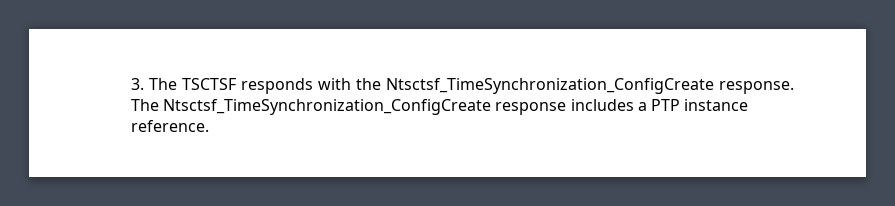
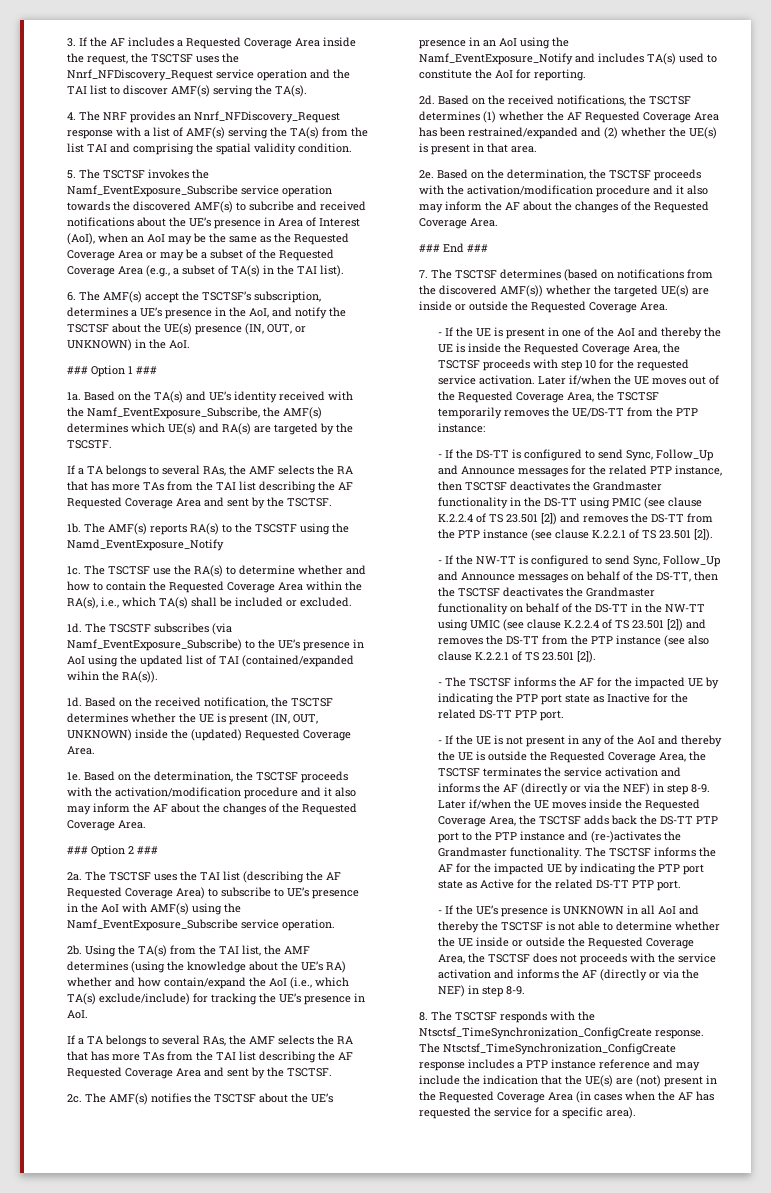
(144, 84) none -> [79,37,357,49] [67,53,240,65] [67,69,351,81] [67,85,308,97] [67,111,341,123] [67,127,369,139] [67,143,353,155] [67,169,210,179] [67,185,333,197] [67,201,367,213] [67,217,361,229] [67,233,350,245] [67,249,335,261] [67,265,345,277] [67,291,322,303] [67,307,347,319] [67,323,307,335] [67,339,191,351] [67,365,158,377] [67,391,354,403] [67,407,323,419] [67,423,354,435] [67,440,113,449] [67,465,354,477] [67,481,354,493] [67,497,333,509] [67,523,350,535] [67,539,225,551] [67,565,367,577] [67,581,363,593] [67,597,353,609] [67,623,233,635] [67,639,365,651] [67,655,355,667] [67,671,159,683] [67,697,334,708] [67,713,319,725] [67,729,352,741] [67,746,96,755] [67,771,349,783] [67,787,357,799] [67,803,358,815] [67,820,147,831] [67,845,159,857] [67,871,342,883] [67,887,360,899] [67,903,242,915] [67,919,336,931] [67,945,311,957] [67,961,347,973] [67,977,350,989] [67,993,366,1005] [67,1010,89,1019] [67,1035,354,1047] [67,1051,354,1063] [67,1067,333,1079] [67,1093,334,1105] [419,37,570,49] [419,53,718,65] [419,69,587,81] [419,95,692,106] [419,111,720,123] [419,127,718,139] [419,143,538,155] [419,169,702,181] [419,185,709,197] [419,201,710,213] [419,218,499,229] [419,243,489,253] [419,269,714,281] [419,285,710,297] [419,301,669,313] [437,327,721,339] [437,343,680,355] [437,359,689,371] [437,375,719,385] [437,391,659,403] [437,407,698,419] [437,423,485,433] [437,449,713,461] [437,465,722,477] [437,481,662,491] [437,497,702,509] [437,513,713,525] [437,529,713,541] [437,555,720,567] [437,571,718,583] [437,587,655,597] [437,603,705,615] [437,619,706,631] [437,635,709,647] [437,651,596,663] [437,677,719,689] [437,693,688,705] [437,709,564,721] [437,735,722,747] [437,751,706,763] [437,767,681,777] [437,783,710,795] [437,799,700,811] [437,815,718,827] [437,831,681,843] [437,847,716,859] [437,863,704,875] [437,879,681,891] [437,905,699,917] [437,921,720,933] [437,937,694,949] [437,953,716,965] [437,969,699,981] [437,985,525,997] [419,1012,429,1021] If the AF includes a Requested Coverage Area inside the request, the TSCTSF uses the Nnrf_NFDiscovery_Request service operation and the TAI list to discover AMF(s) serving the TA(s). // 4. The NRF provides an Nnrf_NFDiscovery_Request response with a list of AMF(s) serving the TA(s) from the list TAI and comprising the spatial validity condition. // 5. The TSCTSF invokes the Namf_EventExposure_Subscribe service operation towards the discovered AMF(s) to subcribe and received notifications about the UE’s presence in Area of Interest (AoI), when an AoI may be the same as the Requested Coverage Area or may be a subset of the Requested Coverage Area (e.g., a subset of TA(s) in the TAI list). // 6. The AMF(s) accept the TSCTSF’s subscription, determines a UE’s presence in the AoI, and notify the TSCTSF about the UE(s) presence (IN, OUT, or UNKNOWN) in the AoI. // ### Option 1 ### // 1a. Based on the TA(s) and UE’s identity received with the Namf_EventExposure_Subscribe, the AMF(s) determines which UE(s) and RA(s) are targeted by the TSCSTF. // If a TA belongs to several RAs, the AMF selects the RA that has more TAs from the TAI list describing the AF Requested Coverage Area and sent by the TSCTSF. // 1b. The AMF(s) reports RA(s) to the TSCSTF using the Namd_EventExposure_Notify // 1c. The TSCTSF use the RA(s) to determine whether and how to contain the Requested Coverage Area within the RA(s), i.e., which TA(s) shall be included or excluded. // 1d. The TSCSTF subscribes (via Namf_EventExposure_Subscribe) to the UE’s presence in AoI using the updated list of TAI (contained/expanded wihin the RA(s)). // 1d. Based on the received notification, the TSCTSF determines whether the UE is present (IN, OUT, UNKNOWN) inside the (updated) Requested Coverage Area. // 1e. Based on the determination, the TSCTSF proceeds with the activation/modification procedure and it also may inform the AF about the changes of the Requested Coverage Area. // ### Option 2 ### // 2a. The TSCTSF uses the TAI list (describing the AF Requested Coverage Area) to subscribe to UE’s presence in the AoI with AMF(s) using the Namf_EventExposure_Subscribe service operation. // 2b. Using the TA(s) from the TAI list, the AMF determines (using the knowledge about the UE’s RA) whether and how contain/expand the AoI (i.e., which TA(s) exclude/include) for tracking the UE’s presence in AoI. // If a TA belongs to several RAs, the AMF selects the RA that has more TAs from the TAI list describing the AF Requested Coverage Area and sent by the TSCTSF. // 2c. The AMF(s) notifies the TSCTSF about the UE’s presence in an AoI using the Namf_EventExposure_Notify and includes TA(s) used to constitute the AoI for reporting. // 2d. Based on the received notifications, the TSCTSF determines (1) whether the AF Requested Coverage Area has been restrained/expanded and (2) whether the UE(s) is present in that area. // 2e. Based on the determination, the TSCTSF proceeds with the activation/modification procedure and it also may inform the AF about the changes of the Requested Coverage Area. // ### End ### // 7. The TSCTSF determines (based on notifications from the discovered AMF(s)) whether the targeted UE(s) are inside or outside the Requested Coverage Area. // - If the UE is present in one of the AoI and thereby the UE is inside the Requested Coverage Area, the TSCTSF proceeds with step 10 for the requested service activation. Later if/when the UE moves out of the Requested Coverage Area, the TSCTSF temporarily removes the UE/DS-TT from the PTP instance: // - If the DS-TT is configured to send Sync, Follow_Up and Announce messages for the related PTP instance, then TSCTSF deactivates the Grandmaster functionality in the DS-TT using PMIC (see clause K.2.2.4 of TS 23.501 [2]) and removes the DS-TT from the PTP instance (see clause K.2.2.1 of TS 23.501 [2]). // - If the NW-TT is configured to send Sync, Follow_Up and Announce messages on behalf of the DS-TT, then the TSCTSF deactivates the Grandmaster functionality on behalf of the DS-TT in the NW-TT using UMIC (see clause K.2.2.4 of TS 23.501 [2]) and removes the DS-TT from the PTP instance (see also clause K.2.2.1 of TS 23.501 [2]). // - The TSCTSF informs the AF for the impacted UE by indicating the PTP port state as Inactive for the related DS-TT PTP port. // - If the UE is not present in any of the AoI and thereby the UE is outside the Requested Coverage Area, the TSCTSF terminates the service activation and informs the AF (directly or via the NEF) in step 8-9. Later if/when the UE moves inside the Requested Coverage Area, the TSCTSF adds back the DS-TT PTP port to the PTP instance and (re-)activates the Grandmaster functionality. The TSCTSF informs the AF for the impacted UE by indicating the PTP port state as Active for the related DS-TT PTP port. // - If the UE’s presence is UNKNOWN in all AoI and thereby the TSCTSF is not able to determine whether the UE inside or outside the Requested Coverage Area, the TSCTSF does not proceeds with the service activation and informs the AF (directly or via the NEF) in step 8-9. // 8.
[130,120,209,132] reference. -> [599,1059,701,1071] [419,1075,718,1087] [419,1091,715,1103] [419,1107,637,1119] reference and may include the indication that the UE(s) are (not) present in the Requested Coverage Area (in cases when the AF has requested the service for a specific area).

